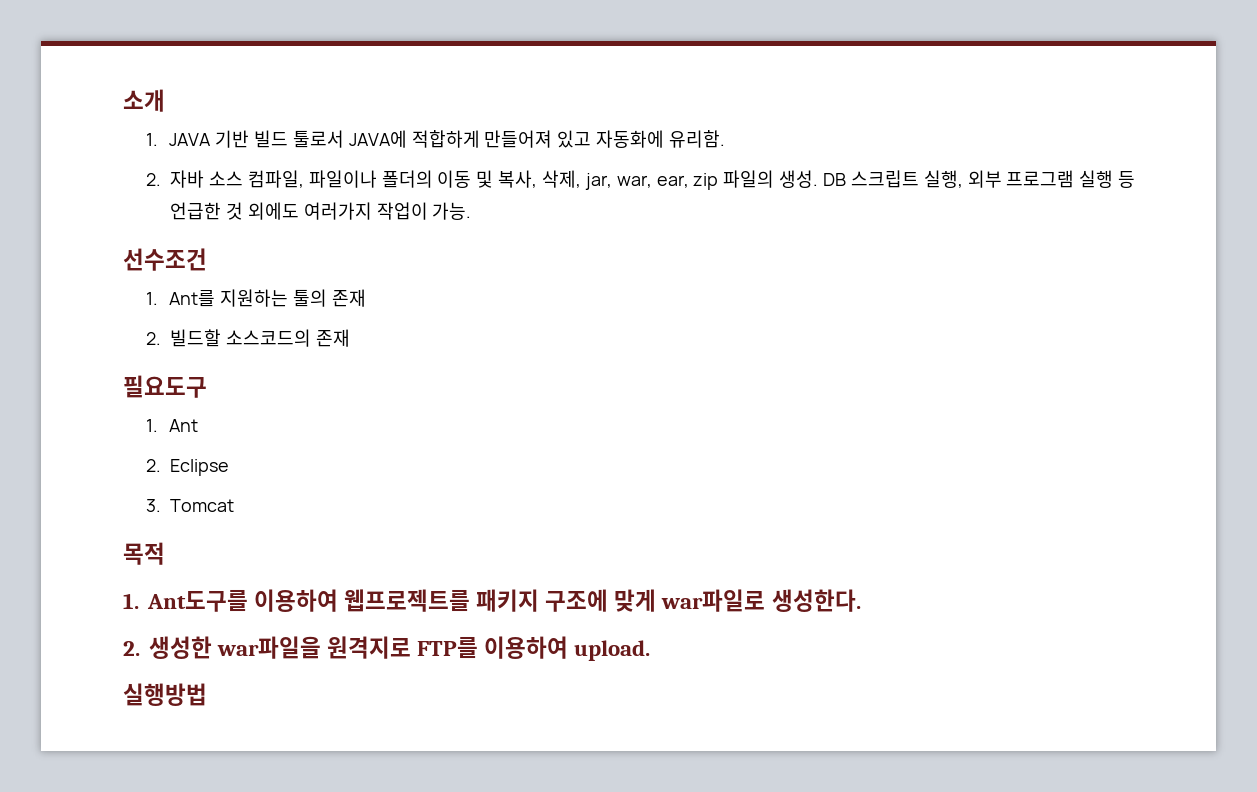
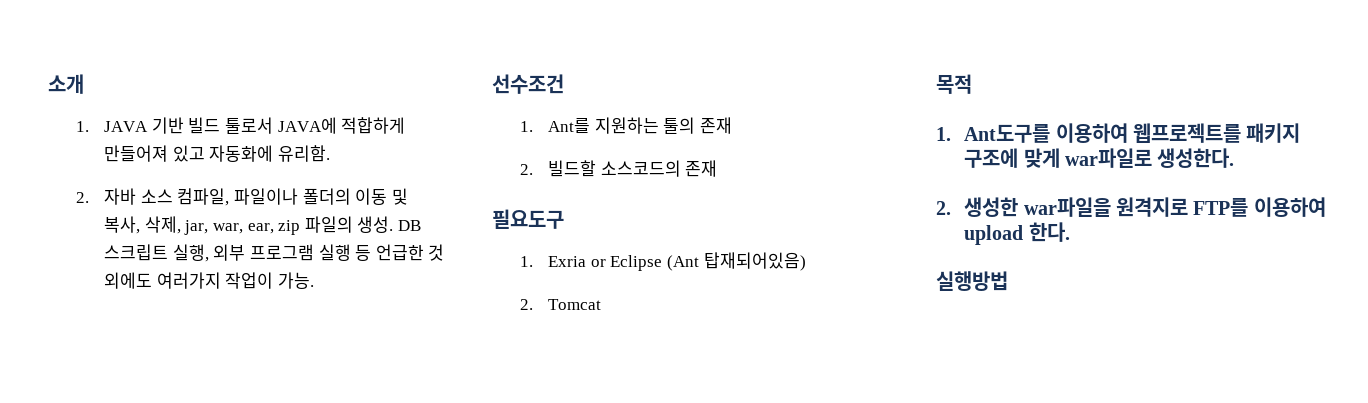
[169,419,199,432] [146,459,162,472] Ant // 2. -> [548,256,606,267] Exria or
[146,499,162,512] // 3. -> [666,252,806,271] [520,299,534,310] (Ant 탑재되어있음) // 2.
[574,640,651,661] upload. -> [964,222,1070,245] upload 한다.

